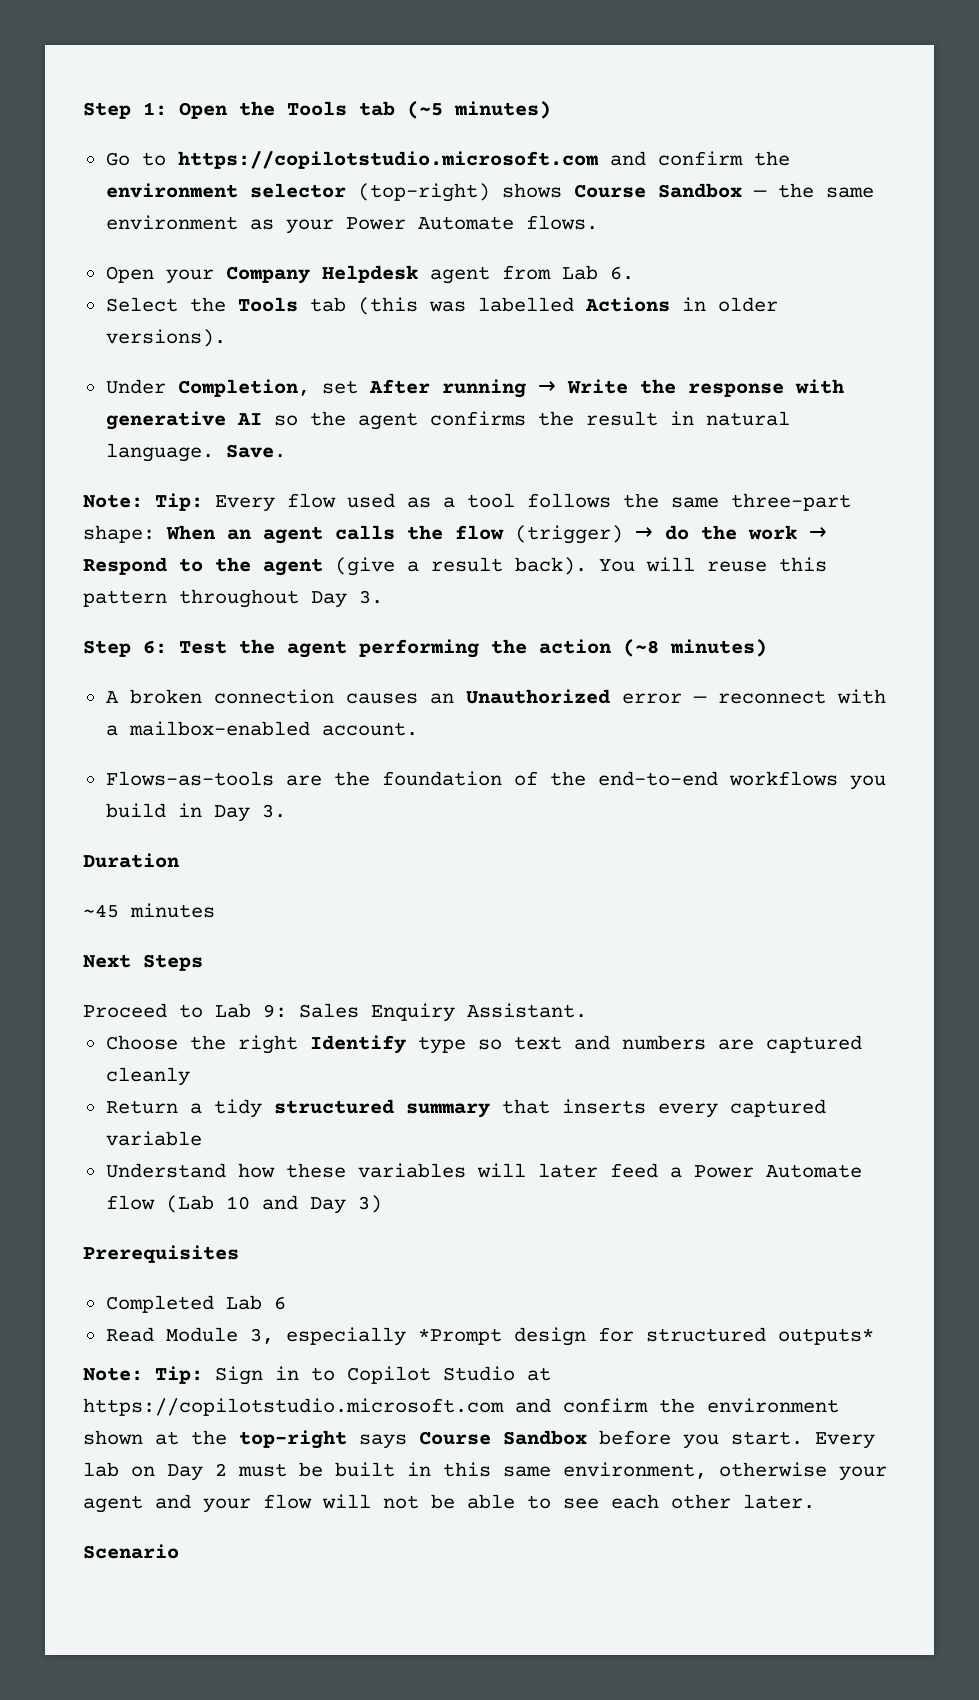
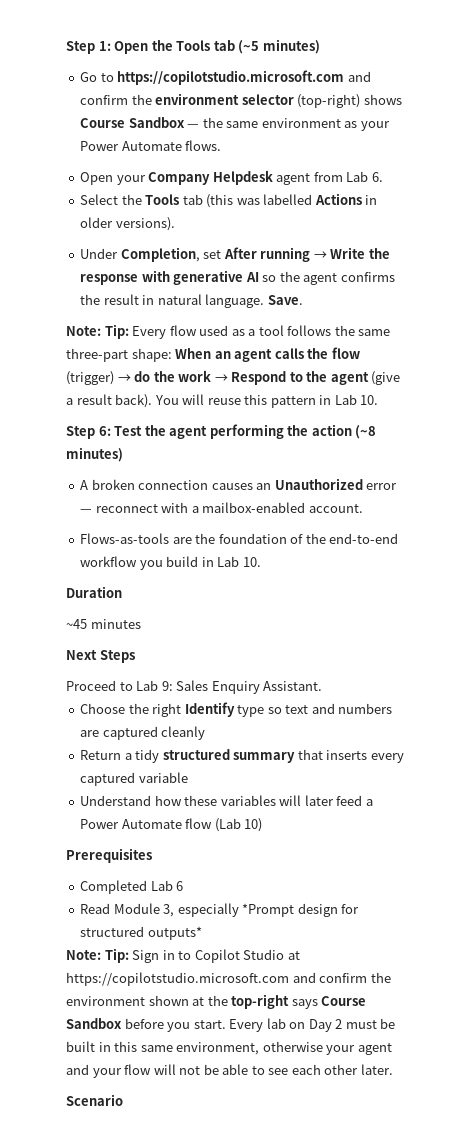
[179,589,383,608] throughout Day 3. -> [319,394,379,405] in Lab 10.
[728,771,838,786] workflows -> [80,556,138,567] workflow
[213,804,286,822] Day 3. -> [217,556,261,567] Lab 10.
[225,1195,382,1214] 10 and Day 3) -> [244,818,263,832] 10)

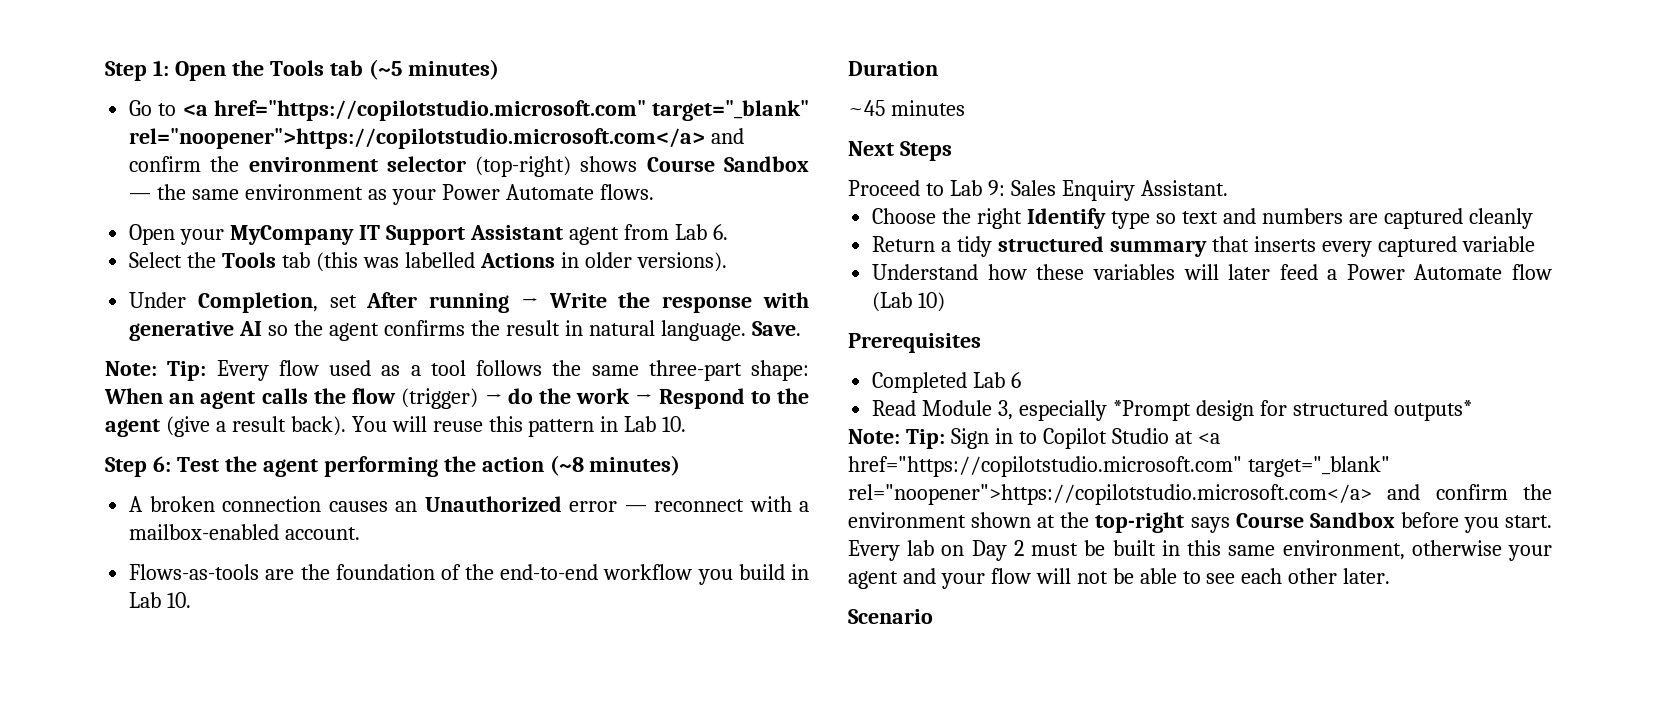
[117,70,345,85] https://copilotstudio.microsoft.com -> [182,100,809,121] [129,128,706,149] <a href="https://copilotstudio.microsoft.com" target="_blank" rel="noopener">https://copilotstudio.microsoft.com</a>
[148,170,273,185] Company Helpdesk -> [230,225,563,245] MyCompany IT Support Assistant
[66,972,289,986] https://copilotstudio.microsoft.com -> [1197,433,1220,444] [848,456,1390,477] [848,484,1372,505] <a href="https://copilotstudio.microsoft.com" target="_blank" rel="noopener">https://copilotstudio.microsoft.com</a>

